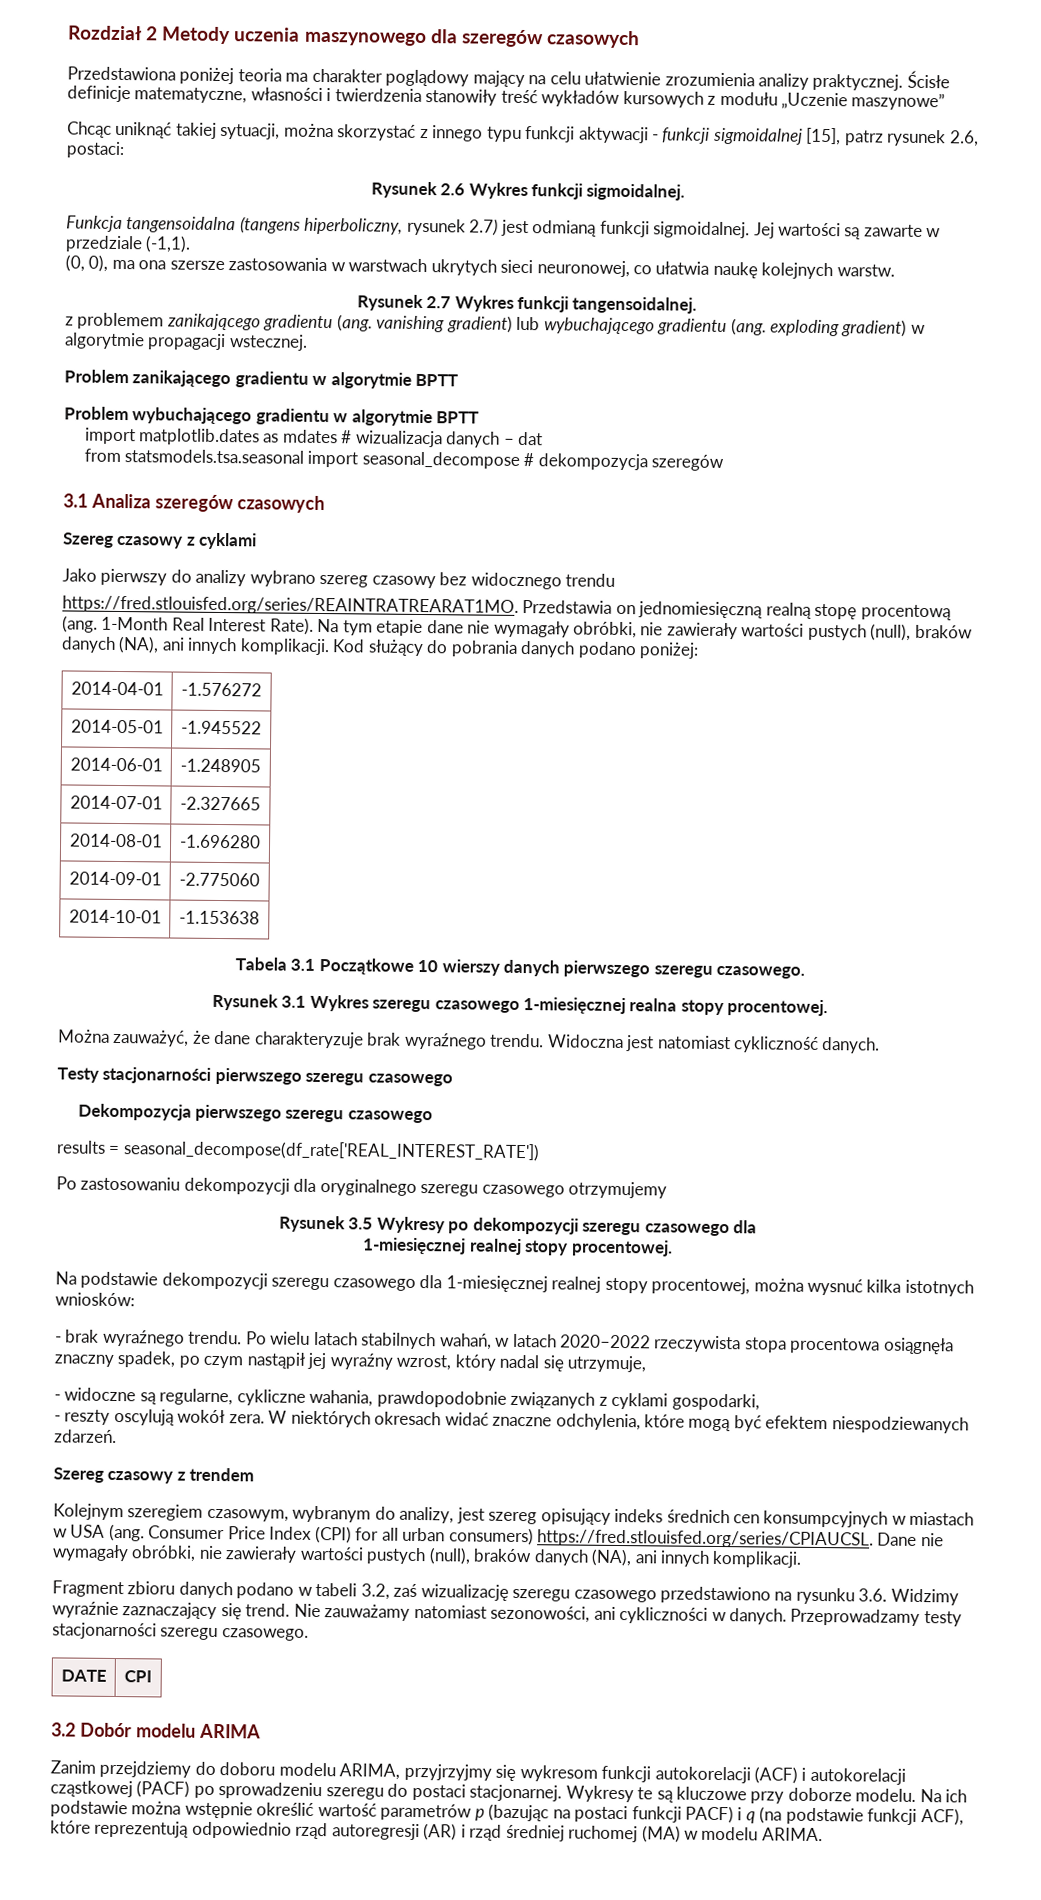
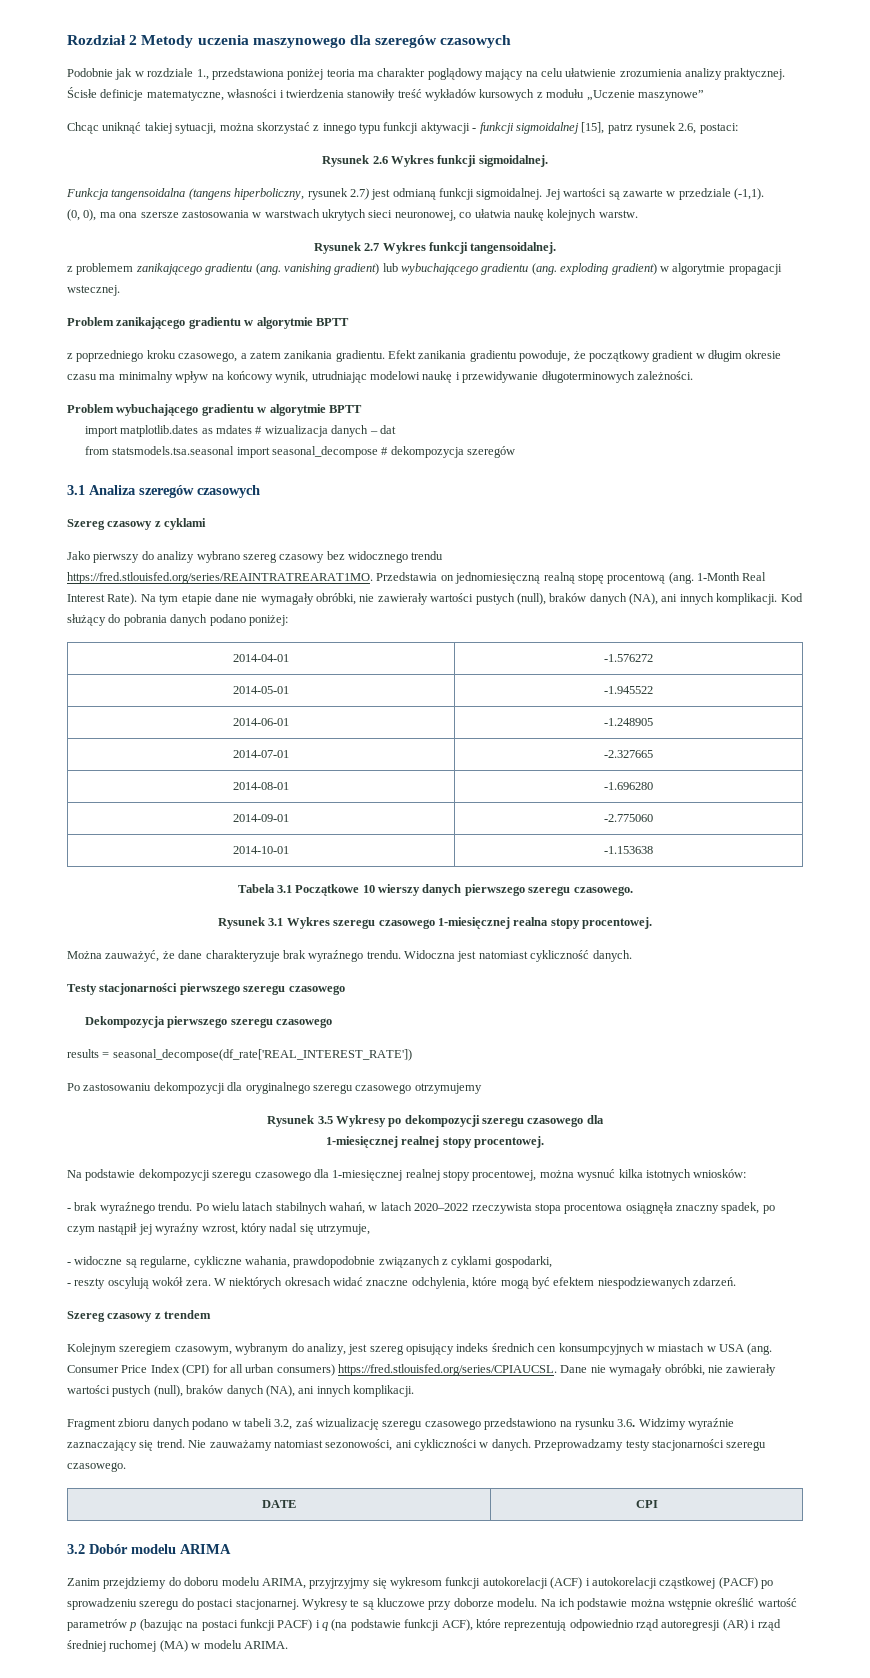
[67,66,176,81] Przedstawiona -> [67,68,284,80] Podobnie jak w rozdziale 1., przedstawiona
(459, 380) none -> [67,350,782,362] [67,371,693,383] // z poprzedniego kroku czasowego, a zatem zanikania gradientu. Efekt zanikania gradientu powoduje, że początkowy gradient w długim okresie czasu ma minimalny wpływ na końcowy wynik, utrudniając modelowi naukę i przewidywanie długoterminowych zależności.

